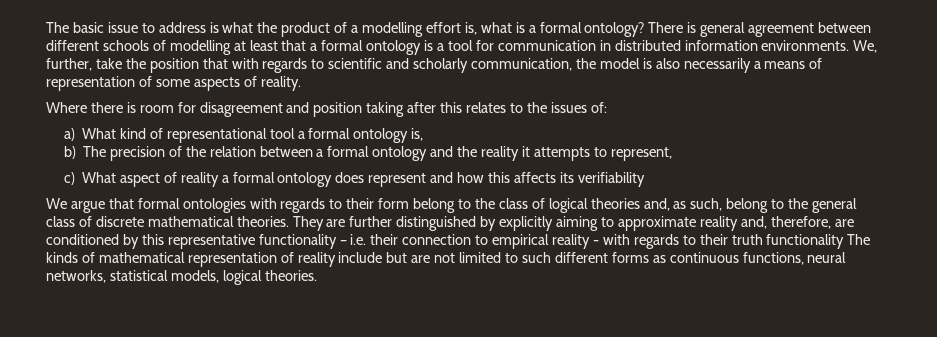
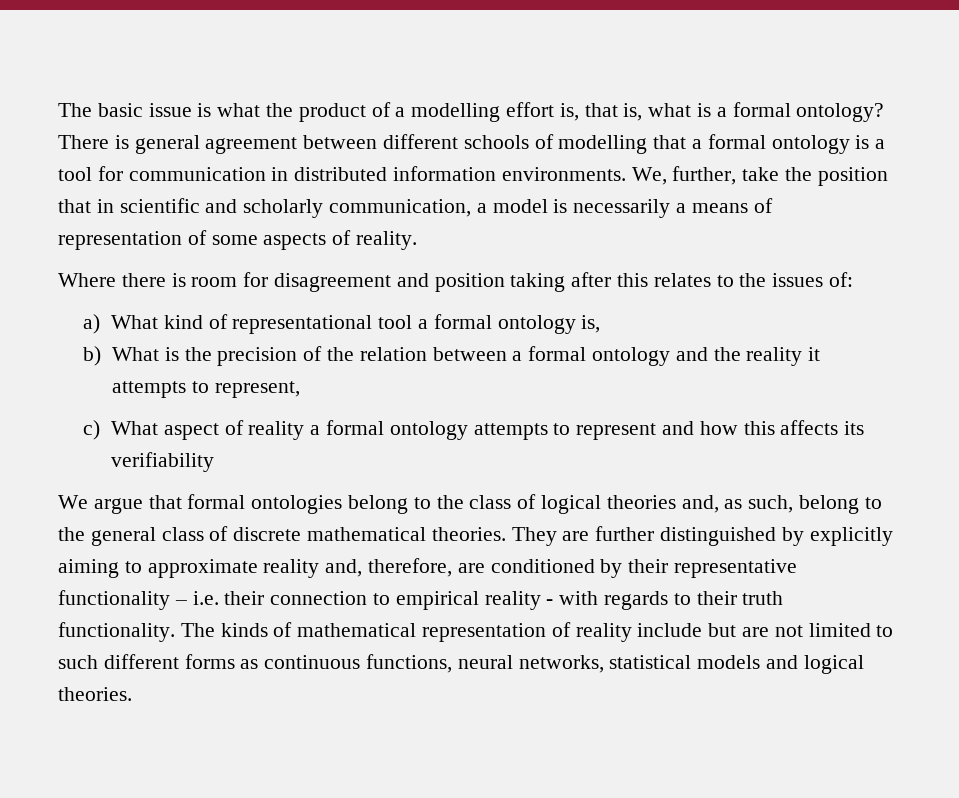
[141,22,206,33] to address -> (192, 110) none
(477, 28) none -> [584,103,643,121] that is,
[233,40,278,51] at least -> (648, 144) none
[231,58,325,73] with regards to -> [96,199,114,213] in
[575,58,596,69] the -> [476,203,487,213] a
[655,58,680,69] also -> (568, 206) none
[82,146,106,157] The -> [111,347,212,361] What is the
[335,172,365,183] does -> [473,423,571,440] attempts to
[249,198,410,213] with regards to their form -> (343, 504) none
[141,234,164,245] this -> [628,559,669,573] their
[766,234,845,249] functionality -> [58,622,175,642] functionality.
[170,270,219,283] models, -> [697,655,799,669] models and

